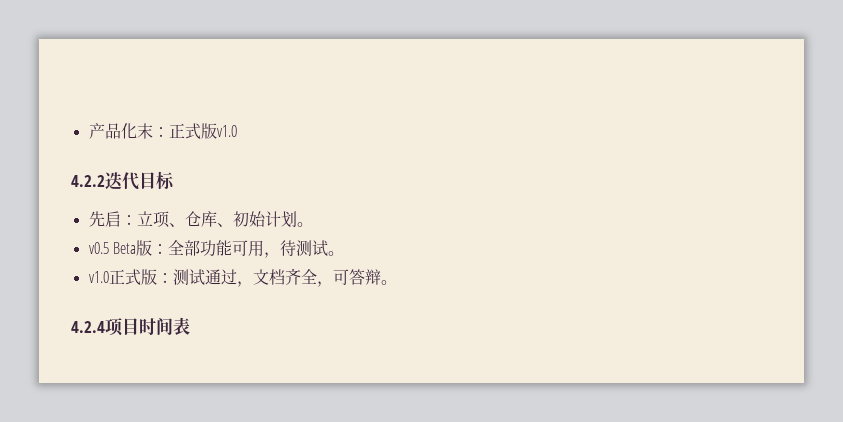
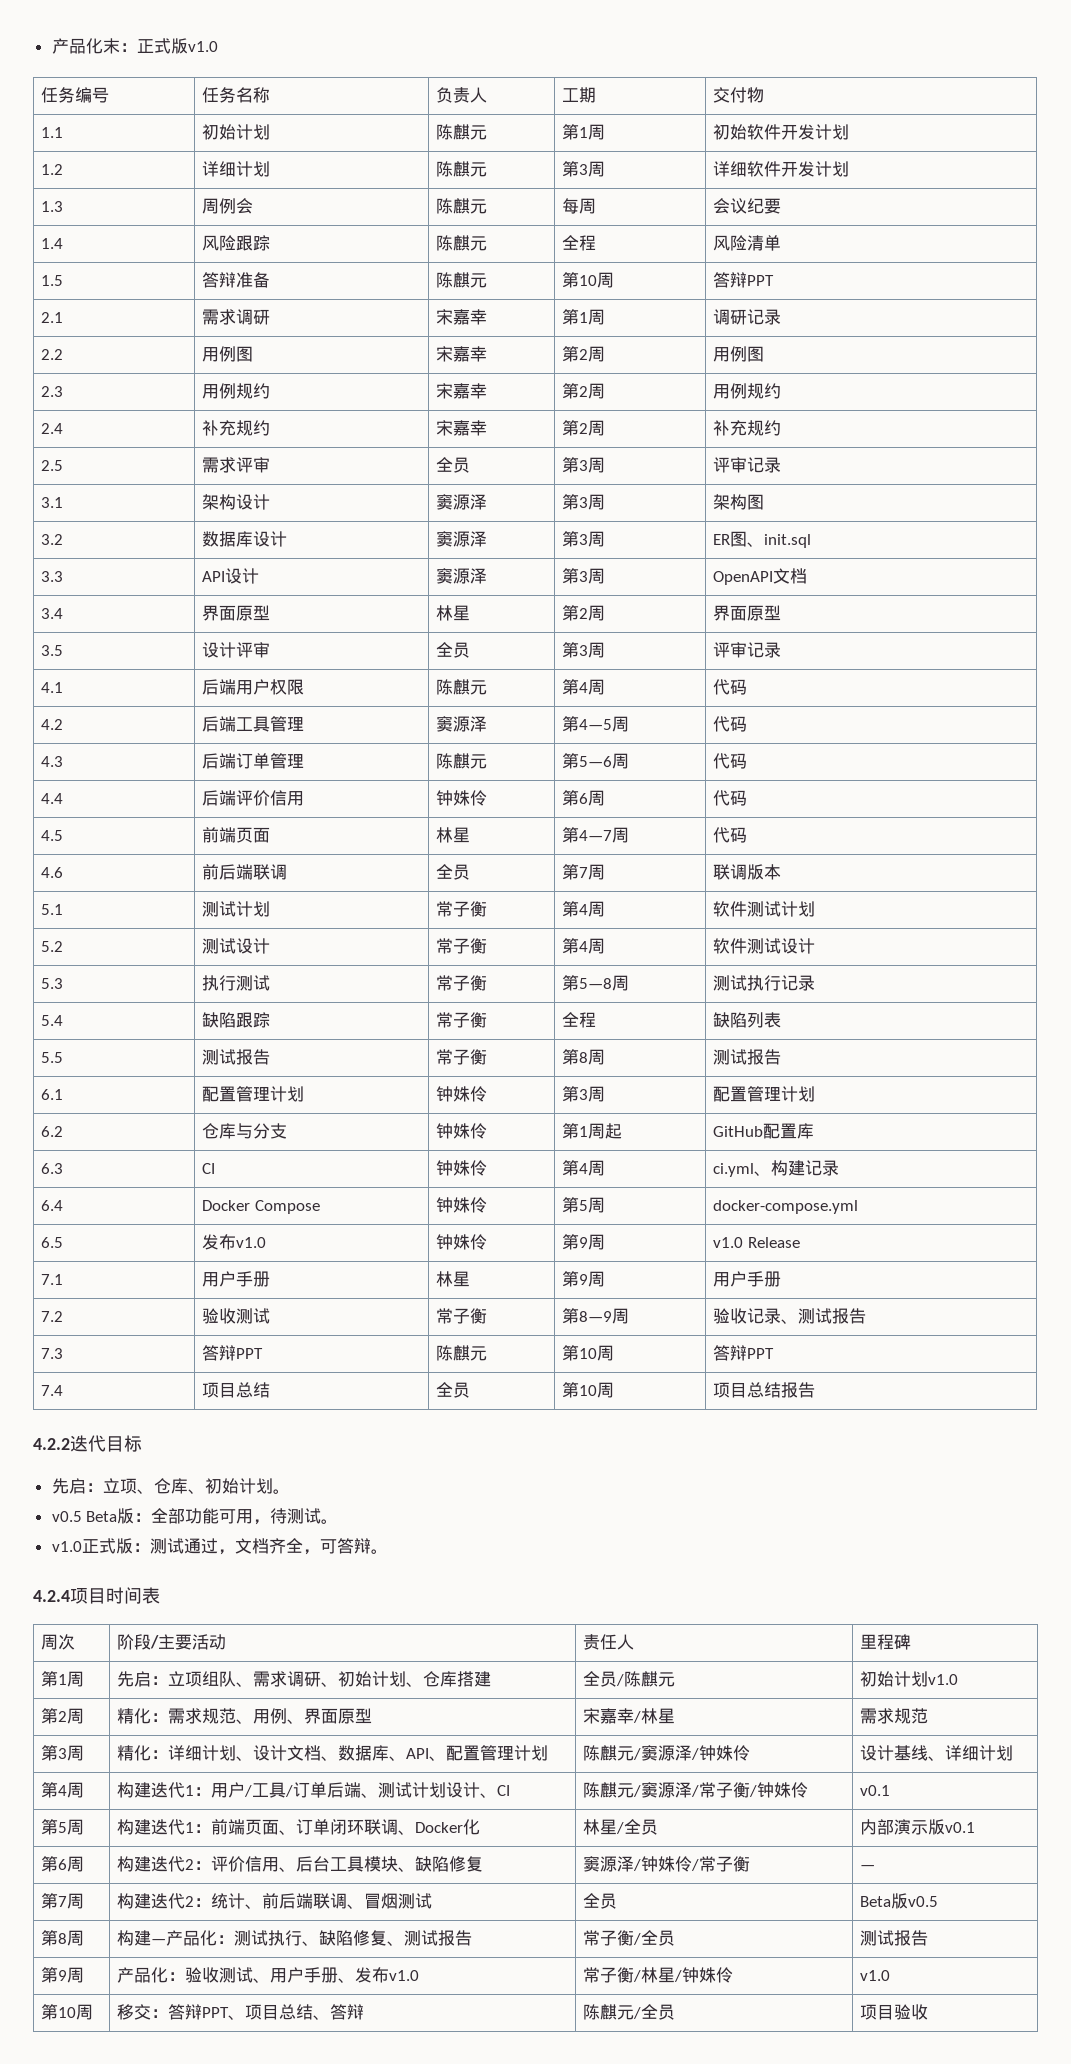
(237, 131) none -> [41,87,110,103] [202,87,271,103] [436,87,488,103] [562,87,597,103] [713,87,765,103] [41,127,64,138] [202,124,271,140] [436,124,488,140] [562,124,606,140] [713,124,850,140] [41,164,64,175] [202,161,271,177] [436,161,488,177] [562,161,606,177] [713,161,850,177] [41,201,64,212] [202,198,254,214] [436,198,488,214] [562,198,597,214] [713,198,782,214] [41,238,64,249] [202,235,271,251] [436,235,488,251] [562,235,597,251] [713,235,782,251] [41,275,64,286] [202,272,271,288] [436,272,488,288] [562,272,615,288] [713,272,775,288] [41,312,64,323] [202,309,271,325] [436,309,488,325] [562,309,606,325] [713,309,782,325] [41,349,64,360] [202,346,254,362] [436,346,488,362] [562,346,606,362] [713,346,765,362] [41,386,64,397] [202,383,271,399] [436,383,488,399] [562,383,606,399] [713,383,782,399] [41,423,64,434] [202,420,271,436] [436,420,488,436] [562,420,606,436] [713,420,782,436] [41,460,64,471] [202,457,271,473] [436,457,471,473] [562,457,606,473] [713,457,782,473] [41,497,64,508] [202,494,271,510] [436,494,488,510] [562,494,606,510] [713,494,765,510] [41,534,64,545] [202,531,288,547] [436,531,488,547] [562,531,606,547] [713,531,812,548] [41,571,64,582] [202,568,260,584] [436,568,488,584] [562,568,606,584] [713,568,808,585] [41,608,64,619] [202,605,271,621] [436,605,471,621] [562,605,606,621] [713,605,782,621] [41,645,64,656] [202,642,271,658] [436,642,471,658] [562,642,606,658] [713,642,782,658] [41,682,64,693] [202,679,305,695] [436,679,488,695] [562,679,606,695] [713,679,748,695] [41,719,64,730] [202,716,305,732] [436,716,488,732] [562,716,630,732] [713,716,748,732] [41,756,64,767] [202,753,305,769] [436,753,488,769] [562,753,630,769] [713,753,748,769] [41,793,64,804] [202,790,305,806] [436,790,488,806] [562,790,606,806] [713,790,748,806] [41,830,64,841] [202,827,271,843] [436,827,471,843] [562,827,630,843] [713,827,748,843] [41,867,64,878] [202,864,288,880] [436,864,471,880] [562,864,606,880] [713,864,782,880] [41,904,64,915] [202,901,271,917] [436,901,488,917] [562,901,606,917] [713,901,816,917] [41,941,64,952] [202,938,271,954] [436,938,488,954] [562,938,606,954] [713,938,816,954] [41,978,64,989] [202,975,271,991] [436,975,488,991] [562,975,630,991] [713,975,816,991] [41,1015,64,1026] [202,1012,271,1028] [436,1012,488,1028] [562,1012,597,1028] [713,1012,782,1028] [41,1052,64,1063] [202,1049,271,1065] [436,1049,488,1065] [562,1049,606,1065] [713,1049,782,1065] [41,1089,64,1100] [202,1086,305,1102] [436,1086,488,1102] [562,1086,606,1102] [713,1086,816,1102] [41,1126,64,1137] [202,1123,288,1139] [436,1123,488,1139] [562,1123,623,1139] [713,1123,815,1139] [41,1163,64,1174] [202,1163,216,1174] [436,1160,488,1176] [562,1160,606,1176] [713,1160,840,1177] [41,1200,64,1211] [202,1200,320,1214] [436,1197,488,1213] [562,1197,606,1213] [713,1200,859,1214] [41,1237,64,1248] [202,1234,267,1250] [436,1234,488,1250] [562,1234,606,1250] [713,1237,800,1248] [41,1274,64,1285] [202,1271,271,1287] [436,1271,471,1287] [562,1271,606,1287] [713,1271,782,1287] [41,1311,64,1322] [202,1308,271,1324] [436,1308,488,1324] [562,1308,630,1324] [713,1308,867,1324] [41,1348,64,1359] [202,1345,264,1361] [436,1345,488,1361] [562,1345,615,1361] [713,1345,775,1361] [41,1385,64,1396] [202,1382,271,1398] [436,1382,471,1398] [562,1382,615,1398] [713,1382,816,1398] // 任务编号 | 任务名称 | 负责人 | 工期 | 交付物 // 1.1 | 初始计划 | 陈麒元 | 第1周 | 初始软件开发计划 // 1.2 | 详细计划 | 陈麒元 | 第3周 | 详细软件开发计划 // 1.3 | 周例会 | 陈麒元 | 每周 | 会议纪要 // 1.4 | 风险跟踪 | 陈麒元 | 全程 | 风险清单 // 1.5 | 答辩准备 | 陈麒元 | 第10周 | 答辩PPT // 2.1 | 需求调研 | 宋嘉幸 | 第1周 | 调研记录 // 2.2 | 用例图 | 宋嘉幸 | 第2周 | 用例图 // 2.3 | 用例规约 | 宋嘉幸 | 第2周 | 用例规约 // 2.4 | 补充规约 | 宋嘉幸 | 第2周 | 补充规约 // 2.5 | 需求评审 | 全员 | 第3周 | 评审记录 // 3.1 | 架构设计 | 窦源泽 | 第3周 | 架构图 // 3.2 | 数据库设计 | 窦源泽 | 第3周 | ER图、init.sql // 3.3 | API设计 | 窦源泽 | 第3周 | OpenAPI文档 // 3.4 | 界面原型 | 林星 | 第2周 | 界面原型 // 3.5 | 设计评审 | 全员 | 第3周 | 评审记录 // 4.1 | 后端用户权限 | 陈麒元 | 第4周 | 代码 // 4.2 | 后端工具管理 | 窦源泽 | 第4—5周 | 代码 // 4.3 | 后端订单管理 | 陈麒元 | 第5—6周 | 代码 // 4.4 | 后端评价信用 | 钟姝伶 | 第6周 | 代码 // 4.5 | 前端页面 | 林星 | 第4—7周 | 代码 // 4.6 | 前后端联调 | 全员 | 第7周 | 联调版本 // 5.1 | 测试计划 | 常子衡 | 第4周 | 软件测试计划 // 5.2 | 测试设计 | 常子衡 | 第4周 | 软件测试设计 // 5.3 | 执行测试 | 常子衡 | 第5—8周 | 测试执行记录 // 5.4 | 缺陷跟踪 | 常子衡 | 全程 | 缺陷列表 // 5.5 | 测试报告 | 常子衡 | 第8周 | 测试报告 // 6.1 | 配置管理计划 | 钟姝伶 | 第3周 | 配置管理计划 // 6.2 | 仓库与分支 | 钟姝伶 | 第1周起 | GitHub配置库 // 6.3 | CI | 钟姝伶 | 第4周 | ci.yml、构建记录 // 6.4 | Docker Compose | 钟姝伶 | 第5周 | docker-compose.yml // 6.5 | 发布v1.0 | 钟姝伶 | 第9周 | v1.0 Release // 7.1 | 用户手册 | 林星 | 第9周 | 用户手册 // 7.2 | 验收测试 | 常子衡 | 第8—9周 | 验收记录、测试报告 // 7.3 | 答辩PPT | 陈麒元 | 第10周 | 答辩PPT // 7.4 | 项目总结 | 全员 | 第10周 | 项目总结报告
(190, 326) none -> [41,1634,76,1650] [117,1634,227,1650] [583,1634,635,1650] [860,1634,912,1650] [41,1671,85,1687] [117,1671,492,1687] [583,1671,676,1687] [860,1671,959,1687] [41,1708,85,1724] [117,1708,373,1724] [583,1708,676,1724] [860,1708,929,1724] [41,1745,85,1761] [117,1745,549,1761] [583,1745,751,1761] [860,1745,1014,1761] [41,1782,85,1798] [117,1782,511,1798] [583,1782,809,1798] [860,1785,891,1796] [41,1819,85,1835] [117,1819,481,1835] [583,1819,659,1835] [860,1819,976,1835] [41,1856,85,1872] [117,1856,484,1872] [583,1856,751,1872] [860,1865,876,1870] [41,1893,85,1909] [117,1893,433,1909] [583,1893,618,1909] [860,1893,939,1909] [41,1930,85,1946] [117,1930,473,1946] [583,1930,676,1946] [860,1930,929,1946] [41,1967,85,1983] [117,1967,420,1983] [583,1967,734,1983] [860,1970,891,1981] [41,2004,94,2020] [117,2004,365,2020] [583,2004,676,2020] [860,2004,929,2020] // 周次 | 阶段/主要活动 | 责任人 | 里程碑 // 第1周 | 先启：立项组队、需求调研、初始计划、仓库搭建 | 全员/陈麒元 | 初始计划v1.0 // 第2周 | 精化：需求规范、用例、界面原型 | 宋嘉幸/林星 | 需求规范 // 第3周 | 精化：详细计划、设计文档、数据库、API、配置管理计划 | 陈麒元/窦源泽/钟姝伶 | 设计基线、详细计划 // 第4周 | 构建迭代1：用户/工具/订单后端、测试计划设计、CI | 陈麒元/窦源泽/常子衡/钟姝伶 | v0.1 // 第5周 | 构建迭代1：前端页面、订单闭环联调、Docker化 | 林星/全员 | 内部演示版v0.1 // 第6周 | 构建迭代2：评价信用、后台工具模块、缺陷修复 | 窦源泽/钟姝伶/常子衡 | — // 第7周 | 构建迭代2：统计、前后端联调、冒烟测试 | 全员 | Beta版v0.5 // 第8周 | 构建—产品化：测试执行、缺陷修复、测试报告 | 常子衡/全员 | 测试报告 // 第9周 | 产品化：验收测试、用户手册、发布v1.0 | 常子衡/林星/钟姝伶 | v1.0 // 第10周 | 移交：答辩PPT、项目总结、答辩 | 陈麒元/全员 | 项目验收

